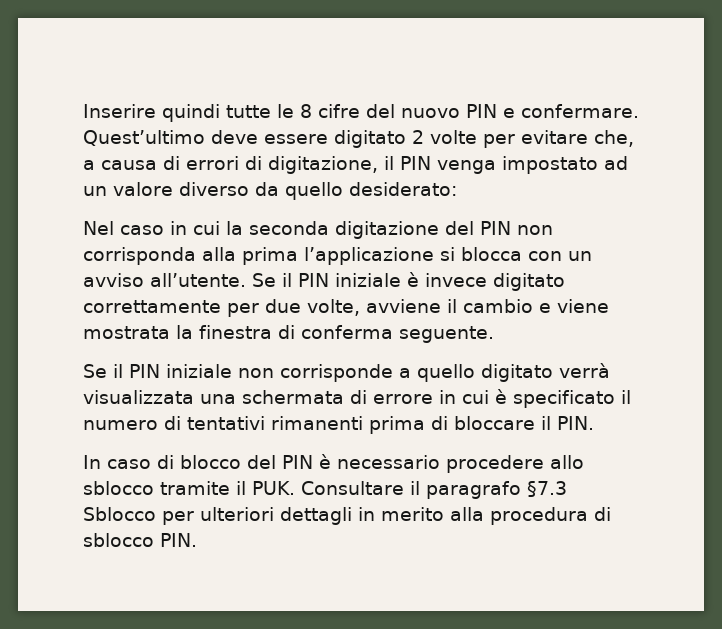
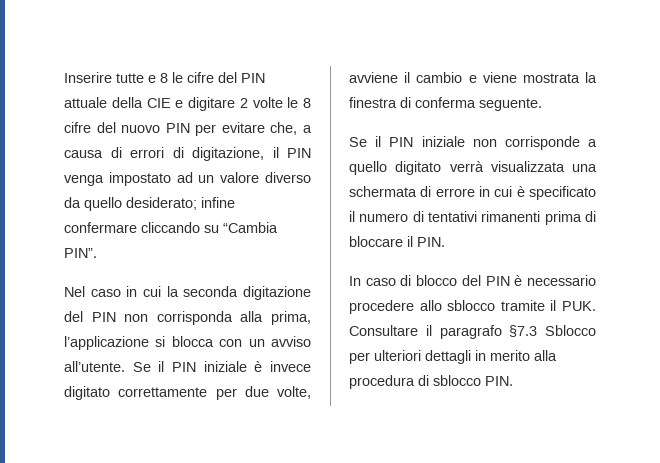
[162,104,271,122] quindi tutte -> [116,72,265,83] [64,97,283,111] tutte e 8 le cifre del PIN attuale della CIE e digitare 2 volte
[503,104,639,118] [83,130,477,148] e confermare. Quest’ultimo deve essere digitato 2 volte -> (190, 128) none
[349,182,457,196] desiderato: -> [126,197,235,210] [64,222,278,233] [64,248,97,258] desiderato; infine confermare cliccando su “Cambia PIN”.
[242,247,298,265] prima -> [271,311,311,325] prima,

